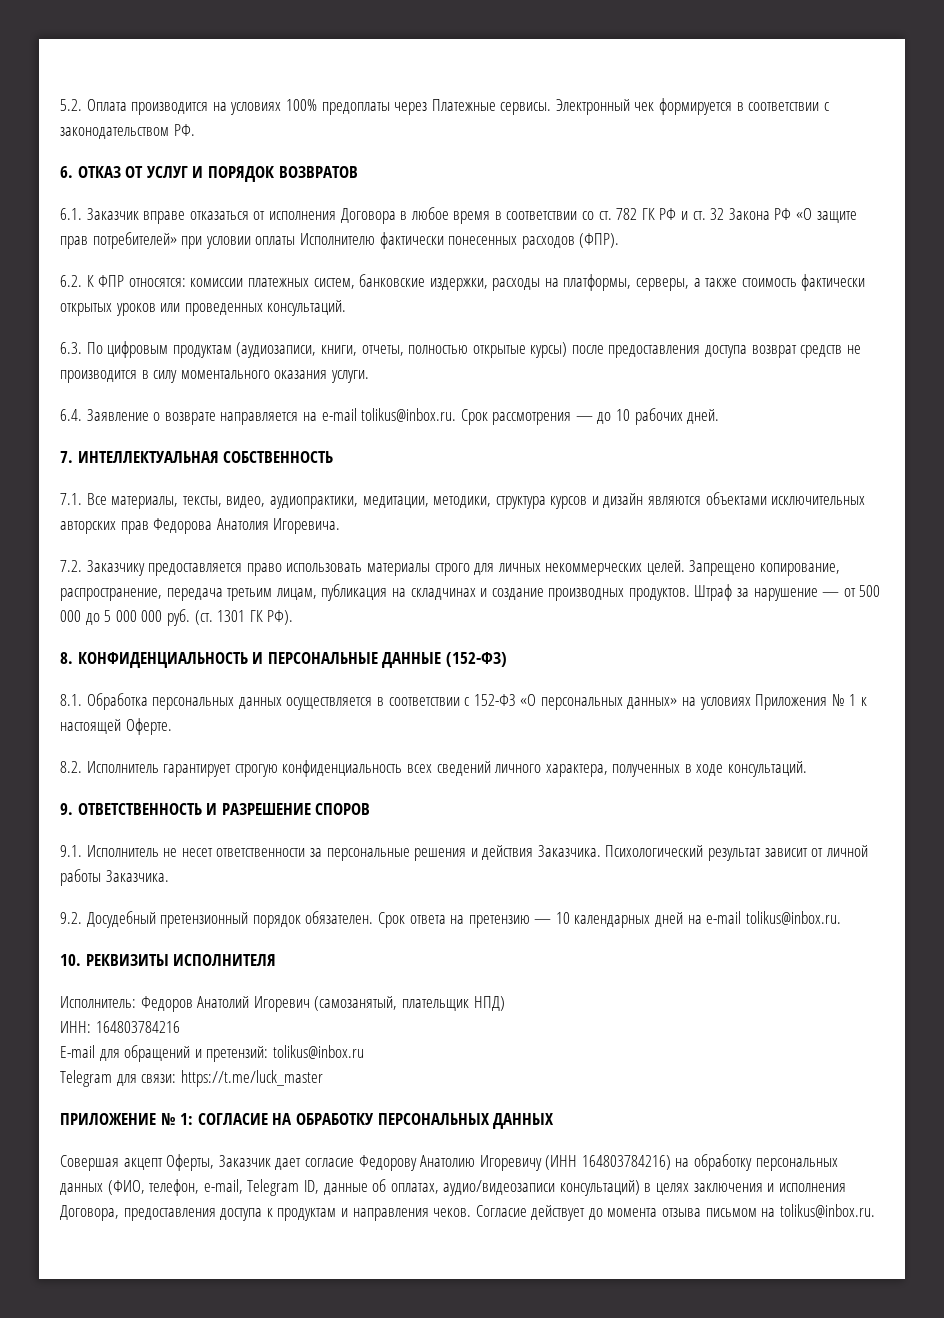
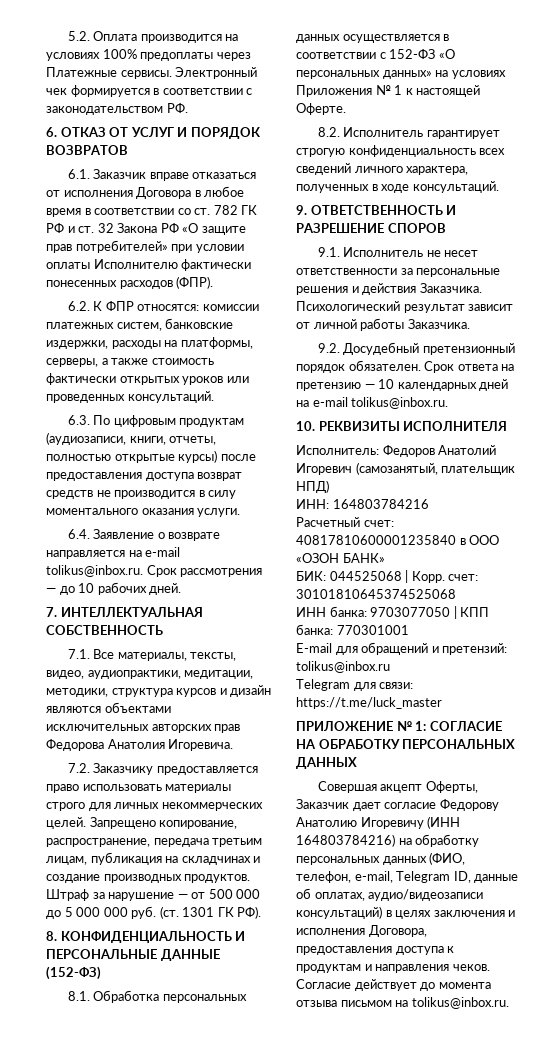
(180, 1027) none -> [296,517,394,527] [296,535,500,545] [296,553,385,563] [296,570,479,583] [296,589,456,599] [296,606,490,619] [296,624,409,635] // Расчетный счет: 40817810600001235840 в ООО «ОЗОН БАНК» // БИК: 044525068 | Корр. счет: 30101810645374525068 // ИНН банка: 9703077050 | КПП банка: 770301001

